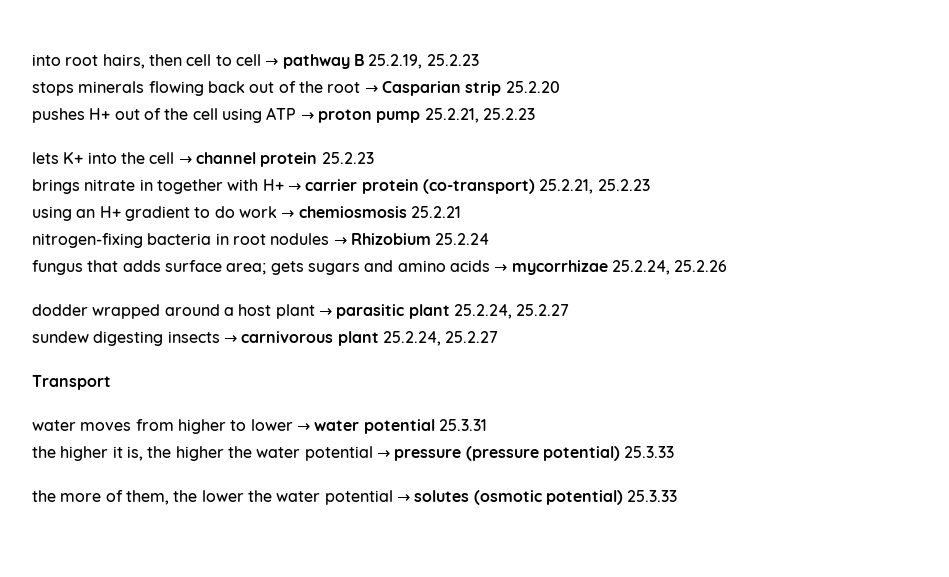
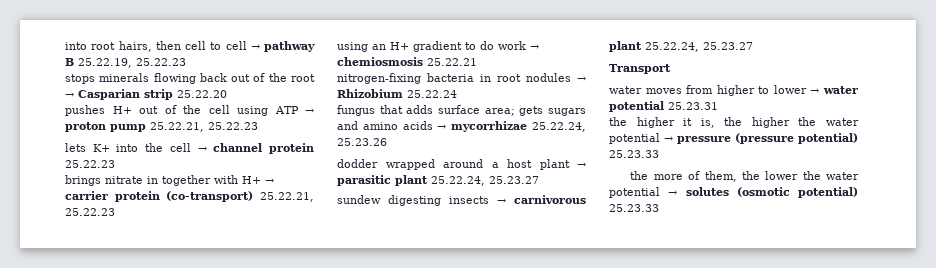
[368,54,479,69] 25.2.19, 25.2.23 -> [78,58,186,68] 25.22.19, 25.22.23
[505,81,560,93] 25.2.20 -> [177,90,227,98] 25.22.20
[424,108,535,123] 25.2.21, 25.2.23 -> [150,122,258,132] 25.22.21, 25.22.23
[321,152,374,164] 25.2.23 -> [65,160,115,168] 25.22.23
[539,179,650,194] 25.2.21, 25.2.23 -> [260,192,314,202] [65,208,115,216] 25.22.21, 25.22.23
[410,206,461,218] 25.2.21 -> [427,58,477,66] 25.22.21
[435,233,490,245] 25.2.24 -> [407,90,457,98] 25.22.24
[611,260,728,275] 25.2.24, 25.2.26 -> [532,122,586,132] [337,138,387,146] 25.22.24, 25.23.26
[453,304,570,319] 25.2.24, 25.2.27 -> [431,176,539,186] 25.22.24, 25.23.27
[382,331,499,346] 25.2.24, 25.2.27 -> [645,42,753,52] 25.22.24, 25.23.27
[438,419,487,431] 25.3.31 -> [668,102,718,110] 25.23.31
[624,446,675,458] 25.3.33 -> [609,150,659,158] 25.23.33
[627,490,678,502] 25.3.33 -> [609,204,659,212] 25.23.33

